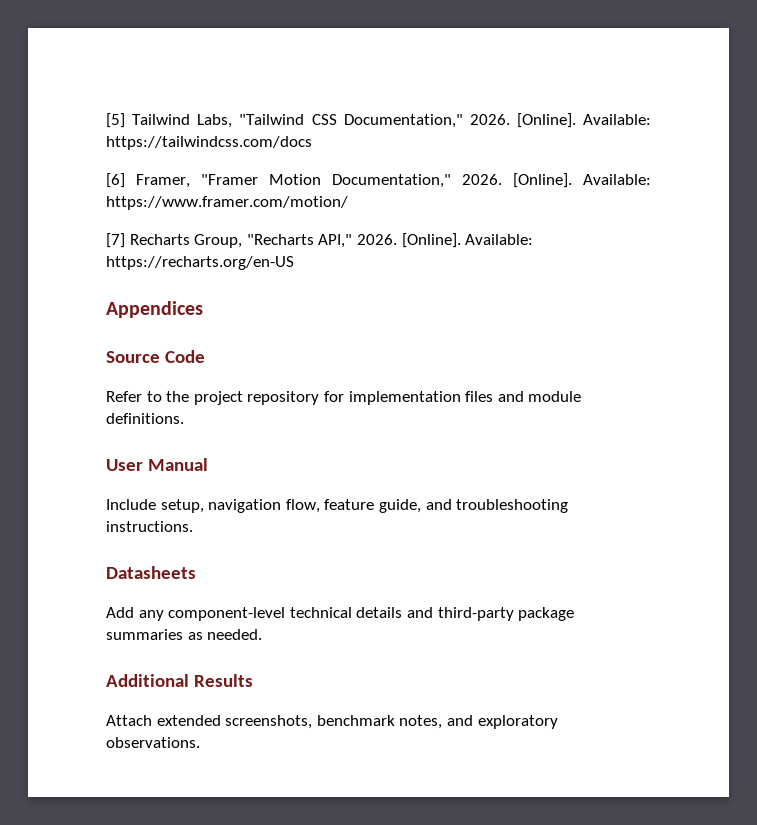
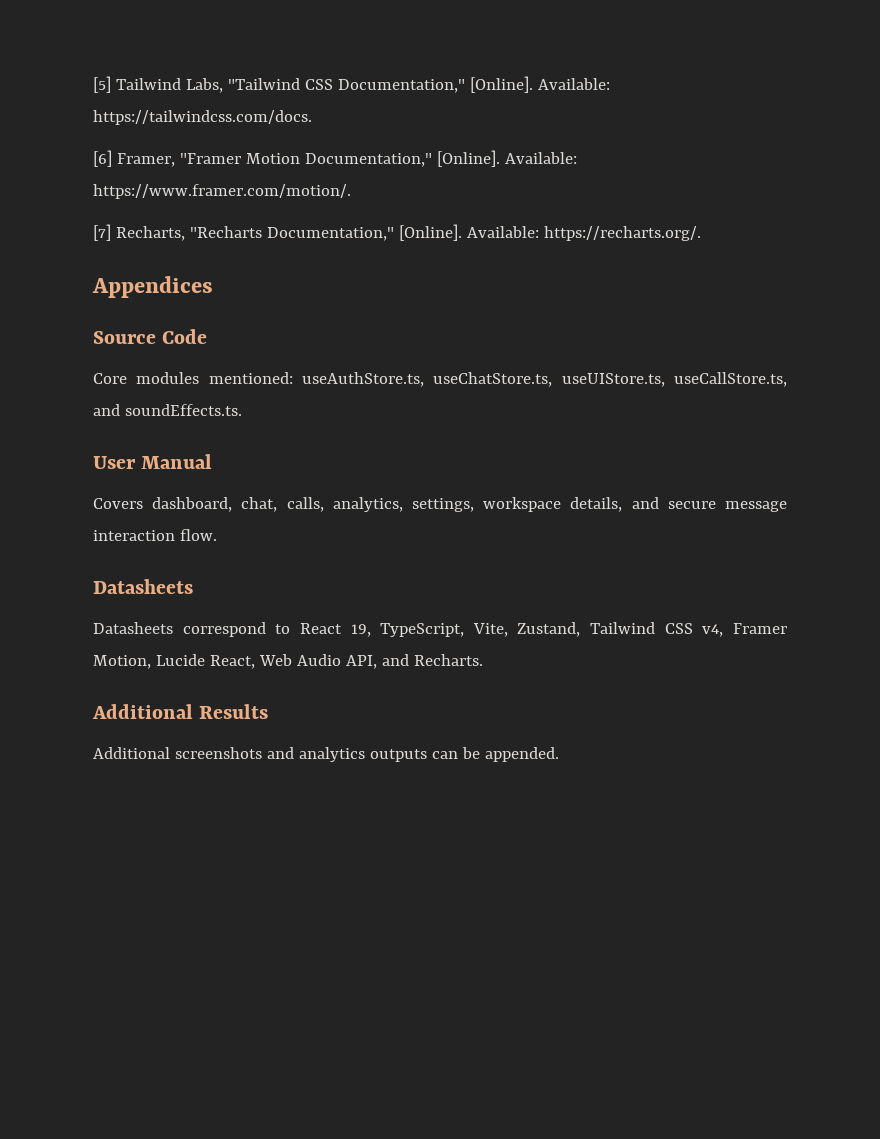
[469,113,651,128] [106,136,312,150] 2026. [Online]. Available: https://tailwindcss.com/docs -> [469,76,610,93] [93,110,312,125] [Online]. Available: https://tailwindcss.com/docs.
[462,173,651,188] [106,196,348,210] 2026. [Online]. Available: https://www.framer.com/motion/ -> [436,150,577,167] [93,184,351,199] [Online]. Available: https://www.framer.com/motion/.
[129,233,534,248] [106,256,294,270] Recharts Group, "Recharts API," 2026. [Online]. Available: https://recharts.org/en-US -> [115,224,701,241] Recharts, "Recharts Documentation," [Online]. Available: https://recharts.org/.
[106,391,582,405] [106,413,184,424] [106,458,208,471] [106,499,569,513] [106,521,193,532] [106,566,196,579] [106,607,575,621] [106,629,263,640] [106,674,253,687] [106,715,558,729] [106,737,200,748] Refer to the project repository for implementation files and module definitions. // User Manual // Include setup, navigation flow, feature guide, and troubleshooting instructions. // Datasheets // Add any component-level technical details and third-party package summaries as needed. // Additional Results // Attach extended screenshots, benchmark notes, and exploratory observations. -> [93,372,787,387] [93,404,242,416] [93,454,213,469] [93,497,787,512] [93,529,217,541] [93,579,193,594] [93,622,787,637] [93,654,483,669] [92,704,269,719] [93,747,559,762] Core modules mentioned: useAuthStore.ts, useChatStore.ts, useUIStore.ts, useCallStore.ts, and soundEffects.ts. // User Manual // Covers dashboard, chat, calls, analytics, settings, workspace details, and secure message interaction flow. // Datasheets // Datasheets correspond to React 19, TypeScript, Vite, Zustand, Tailwind CSS v4, Framer Motion, Lucide React, Web Audio API, and Recharts. // Additional Results // Additional screenshots and analytics outputs can be appended.

